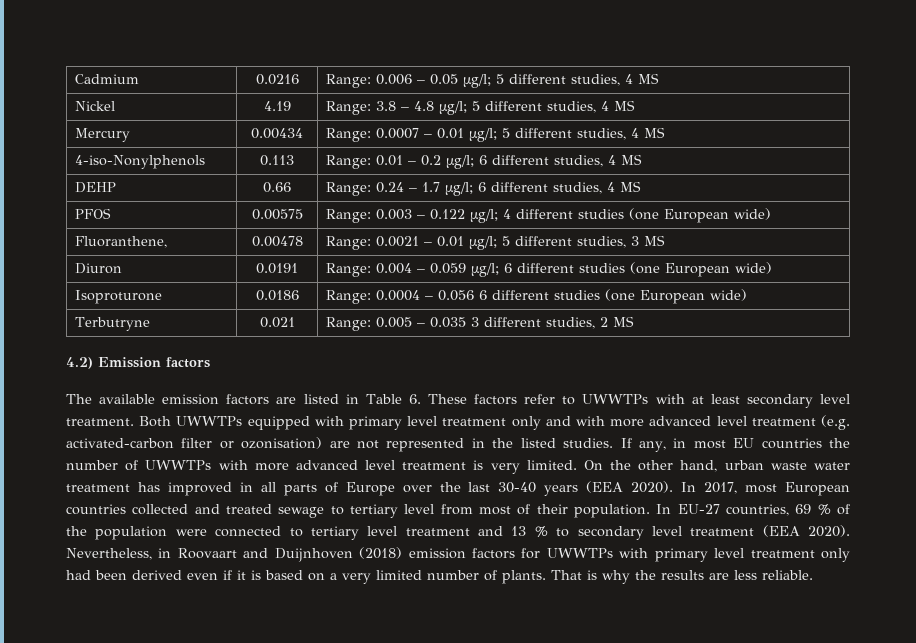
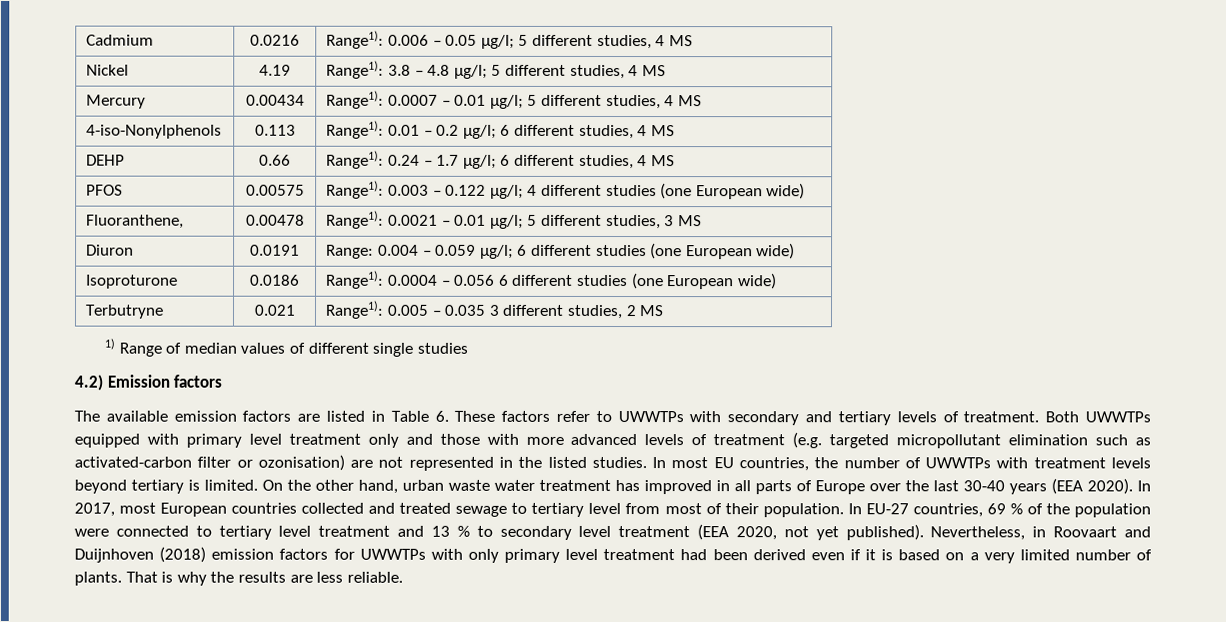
[326,74,372,88] Range: -> [326,30,385,49] Range1):
[326,101,372,115] Range: -> [326,60,385,79] Range1):
[326,128,372,142] Range: -> [326,90,385,109] Range1):
[326,155,372,169] Range: -> [326,120,385,139] Range1):
[326,182,372,196] Range: -> [326,150,385,169] Range1):
[326,209,372,223] Range: -> [326,180,385,199] Range1):
[326,236,372,250] Range: -> [326,210,385,229] Range1):
[326,290,372,304] Range: -> [326,270,385,289] Range1):
[326,317,372,331] Range: -> [325,300,385,319] Range1):
(635, 321) none -> [103,338,468,357] // 1) Range of median values of different single studies
[691,394,850,408] at least secondary level -> [727,411,959,426] secondary and tertiary levels of
[575,415,851,430] with more advanced level treatment (e.g. -> [439,432,1151,449] those with more advanced levels of treatment (e.g. targeted micropollutant elimination such as
[620,438,687,452] If any, in -> [652,457,667,469] In
[761,438,822,449] countries -> [739,457,810,472] countries,
[254,460,520,474] more advanced level treatment is very -> [1033,457,1152,469] [74,479,200,494] treatment levels beyond tertiary is
[808,525,850,537] 2020). -> [736,524,924,541] 2020, not yet published).
[654,548,851,562] primary level treatment only -> [467,548,676,563] only primary level treatment

